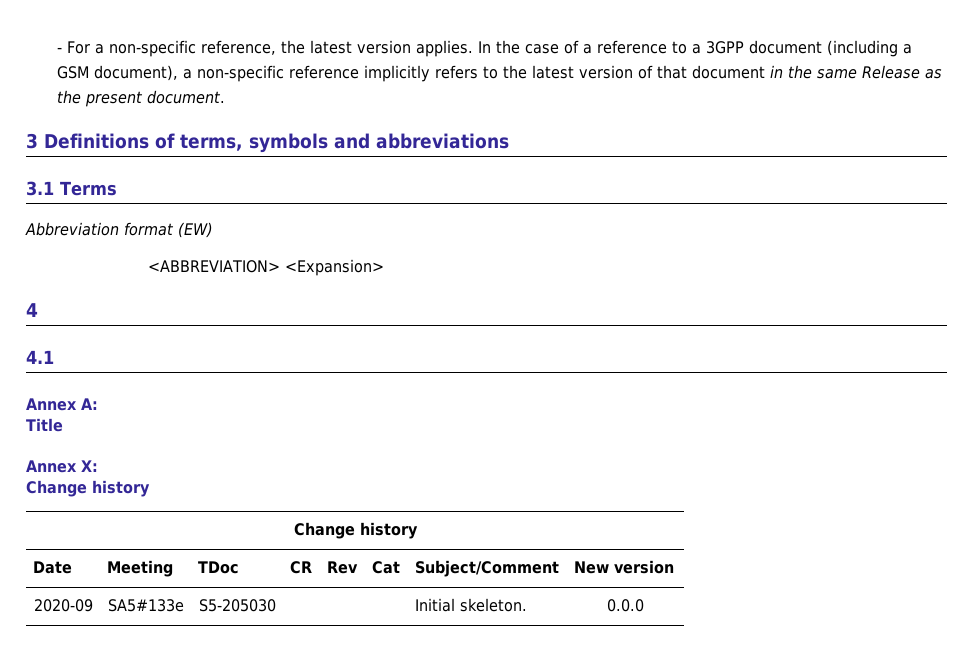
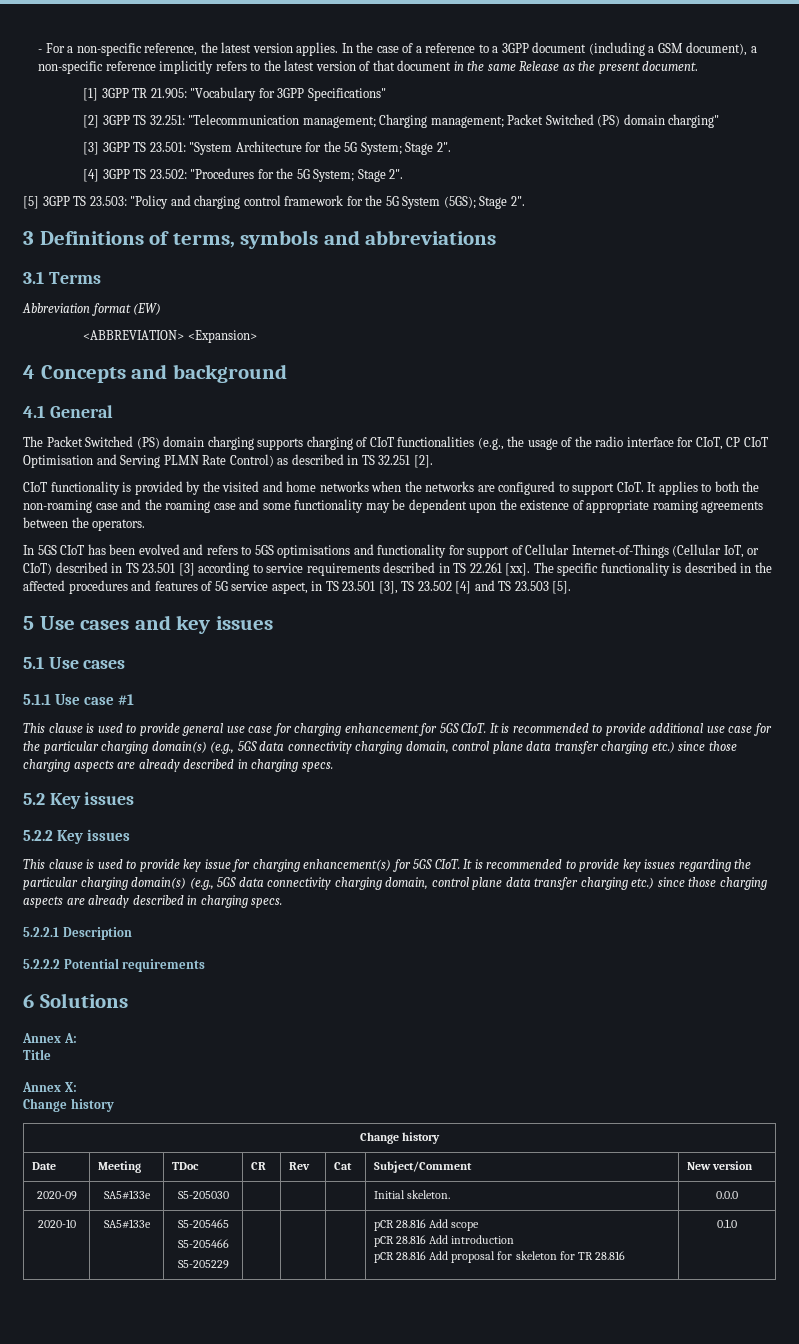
(225, 97) none -> [83,87,386,101] [83,114,720,128] [83,141,451,155] [83,168,404,182] [23,195,525,209] // [1] 3GPP TR 21.905: "Vocabulary for 3GPP Specifications" // [2] 3GPP TS 32.251: "Telecommunication management; Charging management; Packet Switched (PS) domain charging" // [3] 3GPP TS 23.501: "System Architecture for the 5G System; Stage 2". // [4] 3GPP TS 23.502: "Procedures for the 5G System; Stage 2". // [5] 3GPP TS 23.503: "Policy and charging control framework for the 5G System (5GS); Stage 2".
[26,350,54,364] // 4.1 -> [40,364,287,383] [23,405,113,418] [23,436,768,450] [23,454,433,468] [23,481,760,495] [23,499,764,513] [23,517,146,531] [23,544,760,558] [23,562,772,576] [23,580,572,594] [23,615,273,634] [23,656,126,669] [23,694,135,705] [23,723,772,736] [23,741,737,754] [23,759,333,772] [23,792,135,809] [23,829,131,844] [23,859,752,872] [23,877,767,890] [23,895,283,908] [23,927,132,940] [23,958,206,972] [23,993,128,1008] Concepts and background // 4.1 General // The Packet Switched (PS) domain charging supports charging of CIoT functionalities (e.g., the usage of the radio interface for CIoT, CP CIoT Optimisation and Serving PLMN Rate Control) as described in TS 32.251 [2]. // CIoT functionality is provided by the visited and home networks when the networks are configured to support CIoT. It applies to both the non-roaming case and the roaming case and some functionality may be dependent upon the existence of appropriate roaming agreements between the operators. // In 5GS CIoT has been evolved and refers to 5GS optimisations and functionality for support of Cellular Internet-of-Things (Cellular IoT, or CIoT) described in TS 23.501 [3] according to service requirements described in TS 22.261 [xx]. The specific functionality is described in the affected procedures and features of 5G service aspect, in TS 23.501 [3], TS 23.502 [4] and TS 23.503 [5]. // 5 Use cases and key issues // 5.1 Use cases // 5.1.1 Use case #1 // This clause is used to provide general use case for charging enhancement for 5GS CIoT. It is recommended to provide additional use case for the particular charging domain(s) (e.g., 5GS data connectivity charging domain, control plane data transfer charging etc.) since those charging aspects are already described in charging specs. // 5.2 Key issues // 5.2.2 Key issues // This clause is used to provide key issue for charging enhancement(s) for 5GS CIoT. It is recommended to provide key issues regarding the particular charging domain(s) (e.g., 5GS data connectivity charging domain, control plane data transfer charging etc.) since those charging aspects are already described in charging specs. // 5.2.2.1 Description // 5.2.2.2 Potential requirements // 6 Solutions
(644, 605) none -> [37,1219,76,1228] [103,1219,151,1229] [177,1219,229,1228] [177,1239,229,1248] [177,1260,229,1269] [374,1219,480,1231] [374,1235,515,1247] [374,1251,625,1263] [717,1219,737,1228] // 2020-10 | SA5#133e | S5-205465 // S5-205466 // S5-205229 | | | | pCR 28.816 Add scope // pCR 28.816 Add introduction // pCR 28.816 Add proposal for skeleton for TR 28.816 | 0.1.0

